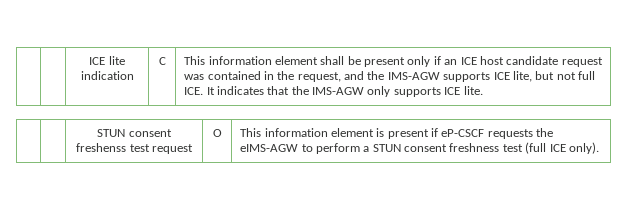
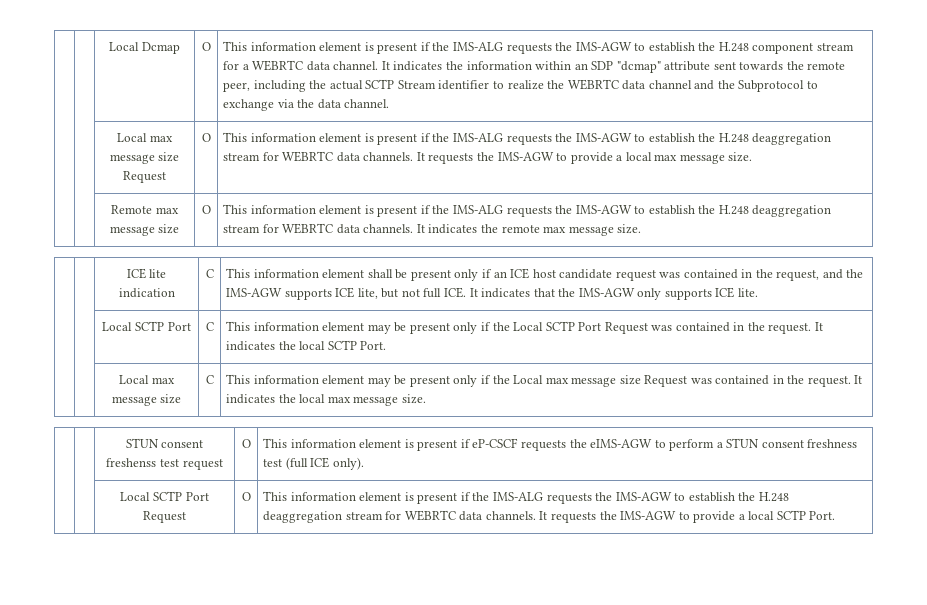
(89, 61) | -> [109,42,180,54] [201,42,211,51] [223,41,854,54] [223,60,846,73] [223,79,818,92] [223,99,390,111] [117,133,173,142] [109,152,180,164] [123,171,166,183] [201,133,211,142] [223,132,832,145] [223,151,753,164] [111,205,179,214] [109,224,180,236] [201,205,211,214] [223,204,832,217] [223,223,642,236] | | Local Dcmap | O | This information element is present if the IMS-ALG requests the IMS-AGW to establish the H.248 component stream for a WEBRTC data channel. It indicates the information within an SDP "dcmap" attribute sent towards the remote peer, including the actual SCTP Stream identifier to realize the WEBRTC data channel and the Subprotocol to exchange via the data channel. // | | Local max message size Request | O | This information element is present if the IMS-ALG requests the IMS-AGW to establish the H.248 deaggregation stream for WEBRTC data channels. It requests the IMS-AGW to provide a local max message size. // | | Remote max message size | O | This information element is present if the IMS-ALG requests the IMS-AGW to establish the H.248 deaggregation stream for WEBRTC data channels. It indicates the remote max message size. // |
(483, 90) none -> [102,321,191,331] [205,322,214,331] [226,321,823,334] [226,340,387,351] [119,375,175,384] [111,394,182,406] [205,375,214,384] [226,374,863,387] [226,394,426,406] // | | Local SCTP Port | C | This information element may be present only if the Local SCTP Port Request was contained in the request. It indicates the local SCTP Port. // | | Local max message size | C | This information element may be present only if the Local max message size Request was contained in the request. It indicates the local max message size.
(599, 148) none -> [120,491,209,501] [143,511,186,523] [241,492,251,501] [263,491,789,504] [263,510,836,523] // | | Local SCTP Port Request | O | This information element is present if the IMS-ALG requests the IMS-AGW to establish the H.248 deaggregation stream for WEBRTC data channels. It requests the IMS-AGW to provide a local SCTP Port.

